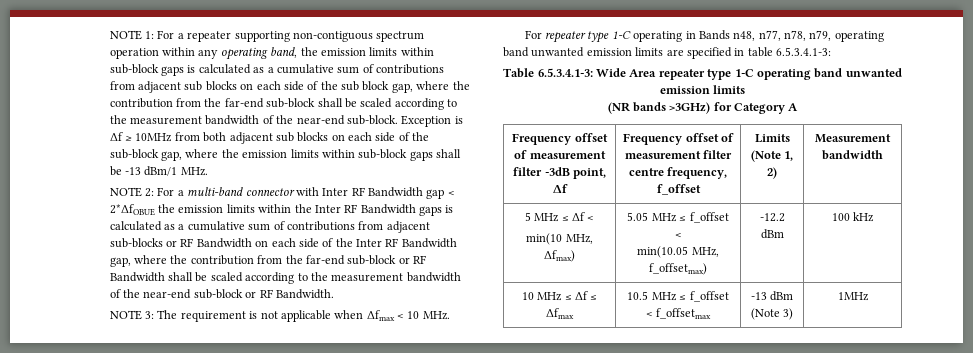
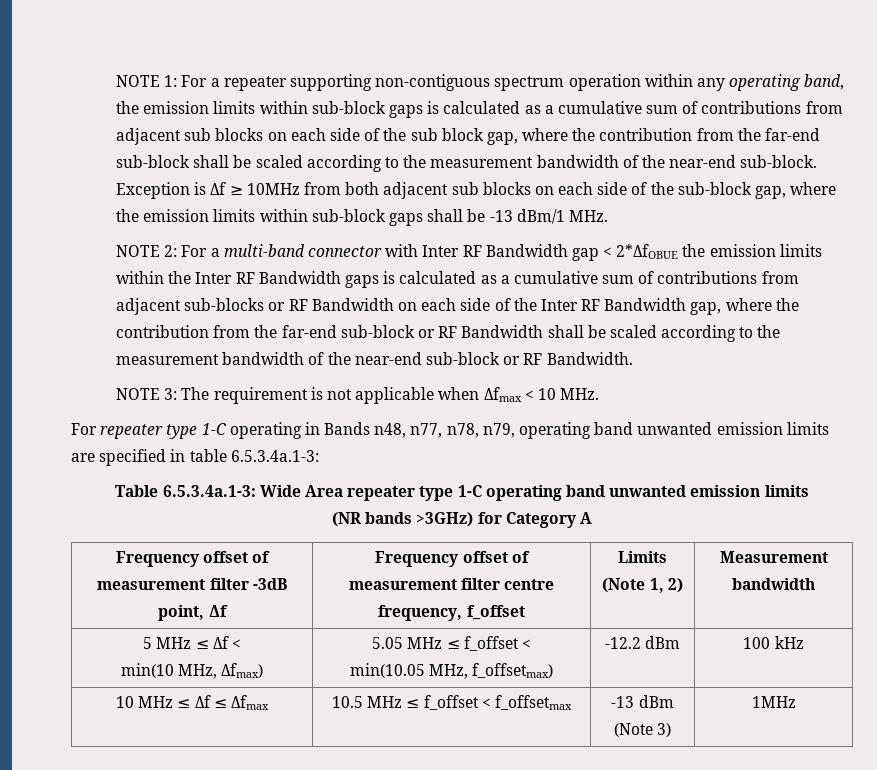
[776,47,831,56] 6.5.3.4.1-3: -> [230,450,319,462] 6.5.3.4a.1-3:
[537,68,593,77] 6.5.3.4.1-3: -> [162,485,256,497] 6.5.3.4a.1-3:

